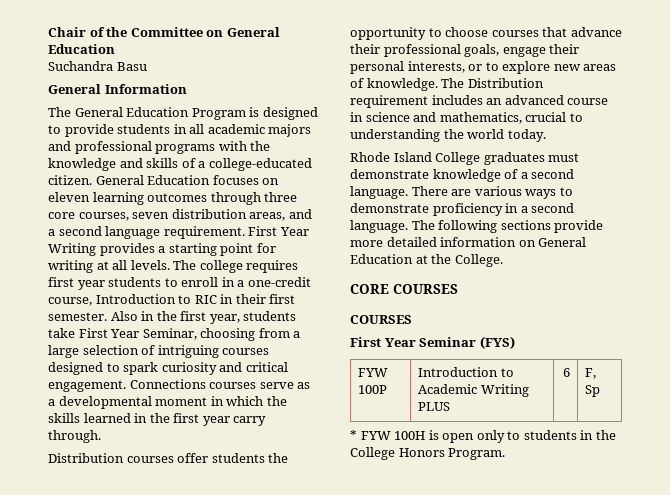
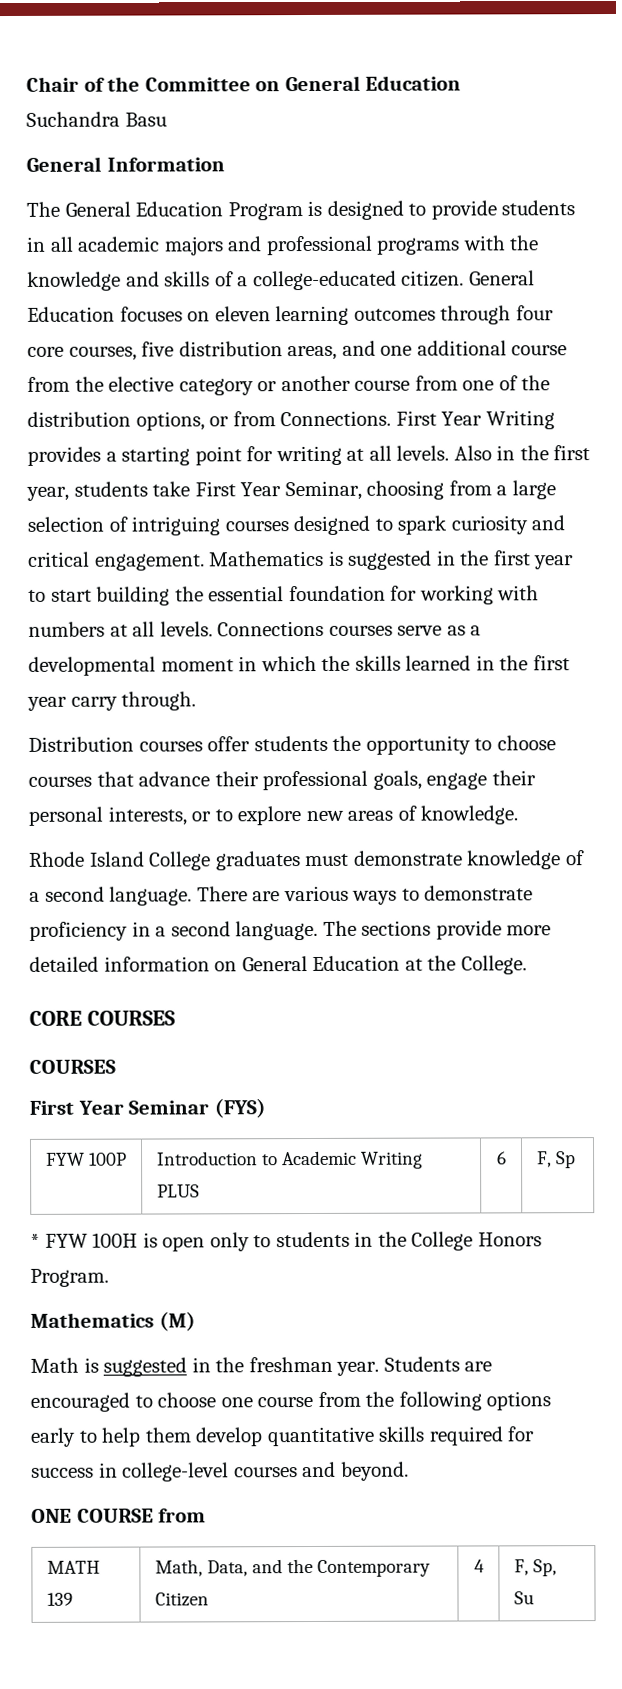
[264,192,298,202] three -> [515,305,554,321] four
[132,212,170,219] seven -> [141,341,175,357] five
[48,226,245,239] a second language requirement. -> [380,340,568,356] [27,375,551,396] [27,410,392,431] one additional course from the elective category or another course from one of the distribution options, or from Connections.
[173,260,299,273] [48,277,311,290] [48,294,296,306] [48,312,107,321] The college requires first year students to enroll in a one-credit course, Introduction to RIC in their first semester. -> (450, 453) none
(126, 386) none -> [209,550,575,570] [28,585,540,606] [28,621,213,637] Mathematics is suggested in the first year to start building the essential foundation for working with numbers at all levels.
[441,78,544,88] [350,95,609,108] [350,112,583,124] [350,129,546,142] The Distribution requirement includes an advanced course in science and mathematics, crucial to understanding the world today. -> (519, 815) none
[438,220,498,233] following -> (357, 928) none
(506, 454) none -> [30,1311,196,1332] [30,1356,493,1377] [30,1391,552,1412] [30,1426,535,1447] [31,1461,409,1482] [31,1508,207,1523] [46,1560,100,1574] [46,1592,73,1606] [154,1558,431,1577] [154,1592,209,1607] [474,1559,486,1573] [513,1559,557,1577] [513,1591,534,1605] // Mathematics (M) // Math is suggested in the freshman year. Students are encouraged to choose one course from the following options early to help them develop quantitative skills required for success in college-level courses and beyond. // ONE COURSE from // MATH 139 | Math, Data, and the Contemporary Citizen | 4 | F, Sp, Su

